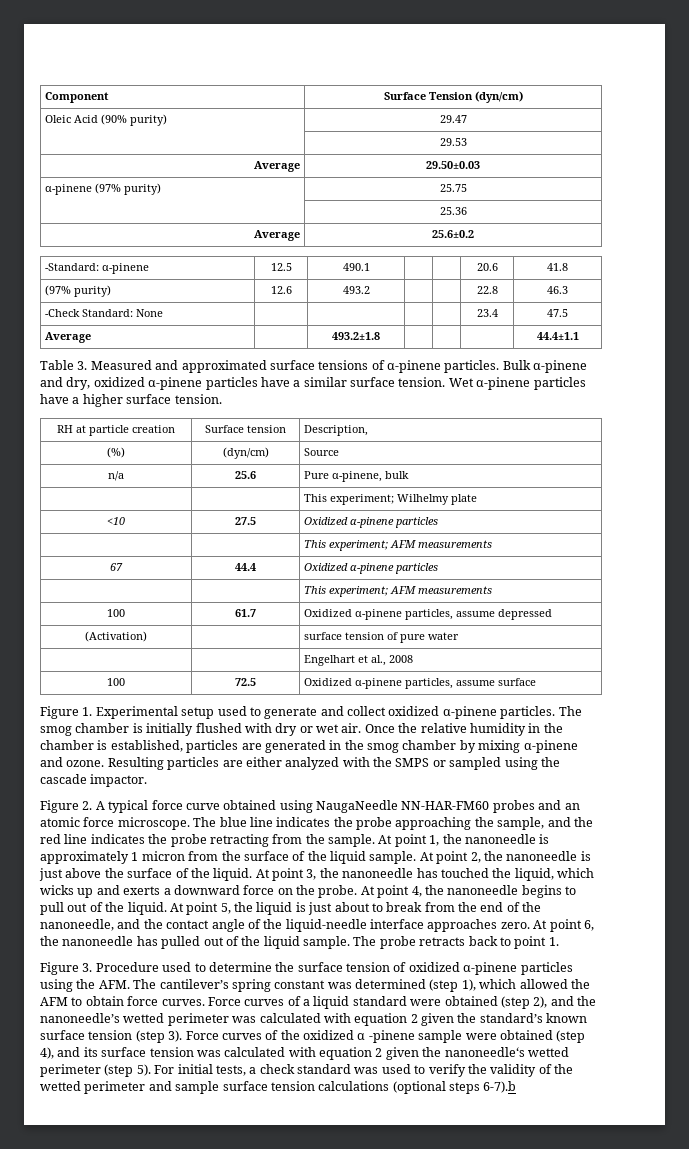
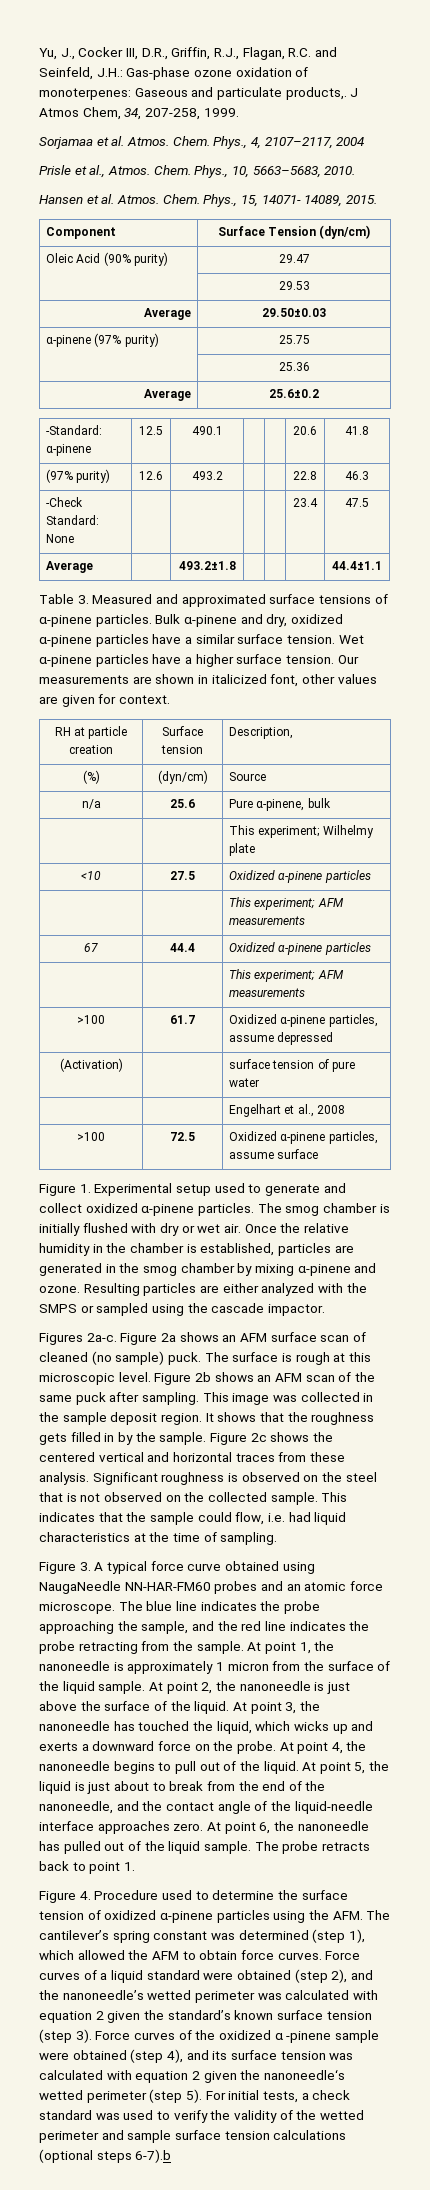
(45, 97) none -> [39,47,337,60] [39,67,309,80] [39,87,359,100] [39,107,239,120] [39,136,365,149] [39,165,356,178] [39,194,377,207] Yu, J., Cocker III, D.R., Griffin, R.J., Flagan, R.C. and Seinfeld, J.H.: Gas-phase ozone oxidation of monoterpenes: Gaseous and particulate products,. J Atmos Chem, 34, 207-258, 1999. // Sorjamaa et al. Atmos. Chem. Phys., 4, 2107–2117, 2004 // Prisle et al., Atmos. Chem. Phys., 10, 5663–5683, 2010. // Hansen et al. Atmos. Chem. Phys., 15, 14071- 14089, 2015. //
(222, 399) none -> [337,655,359,664] [39,674,377,687] [39,694,170,707] Our measurements are shown in italicized font, other values are given for context.
[107,609,125,617] 100 -> [77,1015,105,1024] >100
[107,678,125,686] 100 -> [77,1132,105,1141] >100
[40,800,93,813] Figure 2. -> [39,1332,366,1345] [39,1351,371,1365] [39,1372,375,1385] [39,1392,374,1405] [39,1412,375,1425] [39,1432,333,1445] [39,1452,345,1462] [39,1472,377,1485] [39,1492,348,1505] [39,1512,347,1525] [39,1532,278,1545] [39,1562,91,1574] Figures 2a-c. Figure 2a shows an AFM surface scan of cleaned (no sample) puck. The surface is rough at this microscopic level. Figure 2b shows an AFM scan of the same puck after sampling. This image was collected in the sample deposit region. It shows that the roughness gets filled in by the sample. Figure 2c shows the centered vertical and horizontal traces from these analysis. Significant roughness is observed on the steel that is not observed on the collected sample. This indicates that the sample could flow, i.e. had liquid characteristics at the time of sampling. // Figure 3.
[82,963,93,972] 3. -> [79,1891,91,1900] 4.

